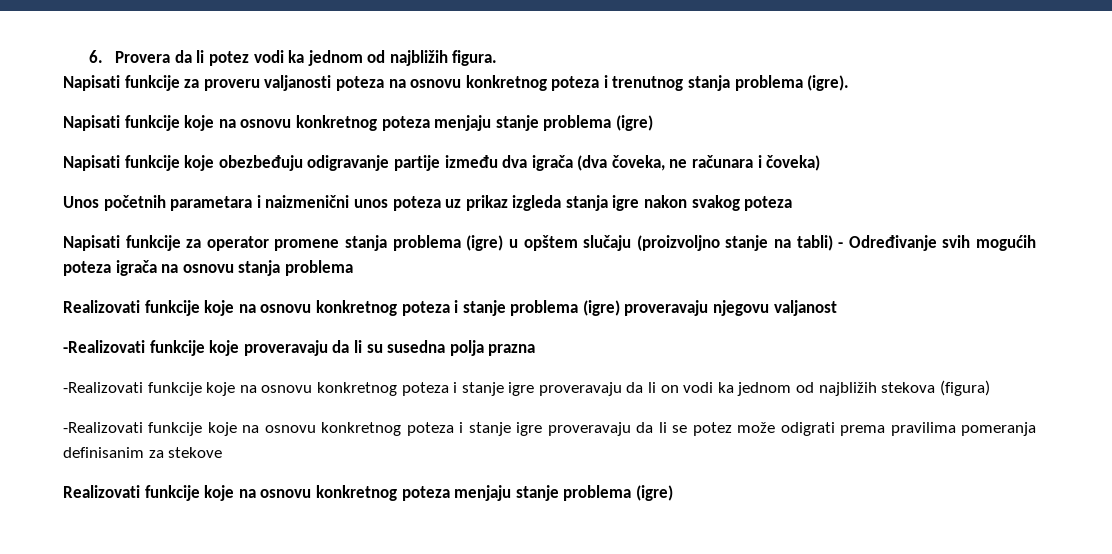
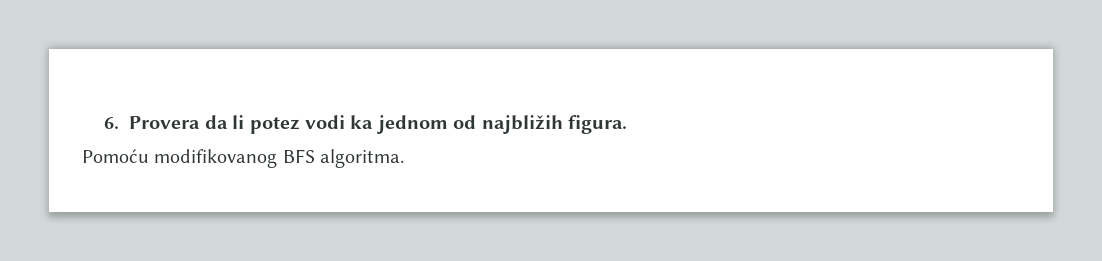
[63,75,850,91] [63,115,653,131] [63,155,821,171] [63,195,793,211] [63,235,1036,251] [63,260,353,276] [63,300,837,316] [63,340,536,356] [63,380,990,396] [63,422,1037,436] [63,447,223,458] [63,485,673,501] Napisati funkcije za proveru valjanosti poteza na osnovu konkretnog poteza i trenutnog stanja problema (igre). // Napisati funkcije koje na osnovu konkretnog poteza menjaju stanje problema (igre) // Napisati funkcije koje obezbeđuju odigravanje partije između dva igrača (dva čoveka, ne računara i čoveka) // Unos početnih parametara i naizmenični unos poteza uz prikaz izgleda stanja igre nakon svakog poteza // Napisati funkcije za operator promene stanja problema (igre) u opštem slučaju (proizvoljno stanje na tabli) - Određivanje svih mogućih poteza igrača na osnovu stanja problema // Realizovati funkcije koje na osnovu konkretnog poteza i stanje problema (igre) proveravaju njegovu valjanost // -Realizovati funkcije koje proveravaju da li su susedna polja prazna // -Realizovati funkcije koje na osnovu konkretnog poteza i stanje igre proveravaju da li on vodi ka jednom od najbližih stekova (figura) // -Realizovati funkcije koje na osnovu konkretnog poteza i stanje igre proveravaju da li se potez može odigrati prema pravilima pomeranja definisanim za stekove // Realizovati funkcije koje na osnovu konkretnog poteza menjaju stanje problema (igre) -> [82,149,405,168] Pomoću modifikovanog BFS algoritma.

